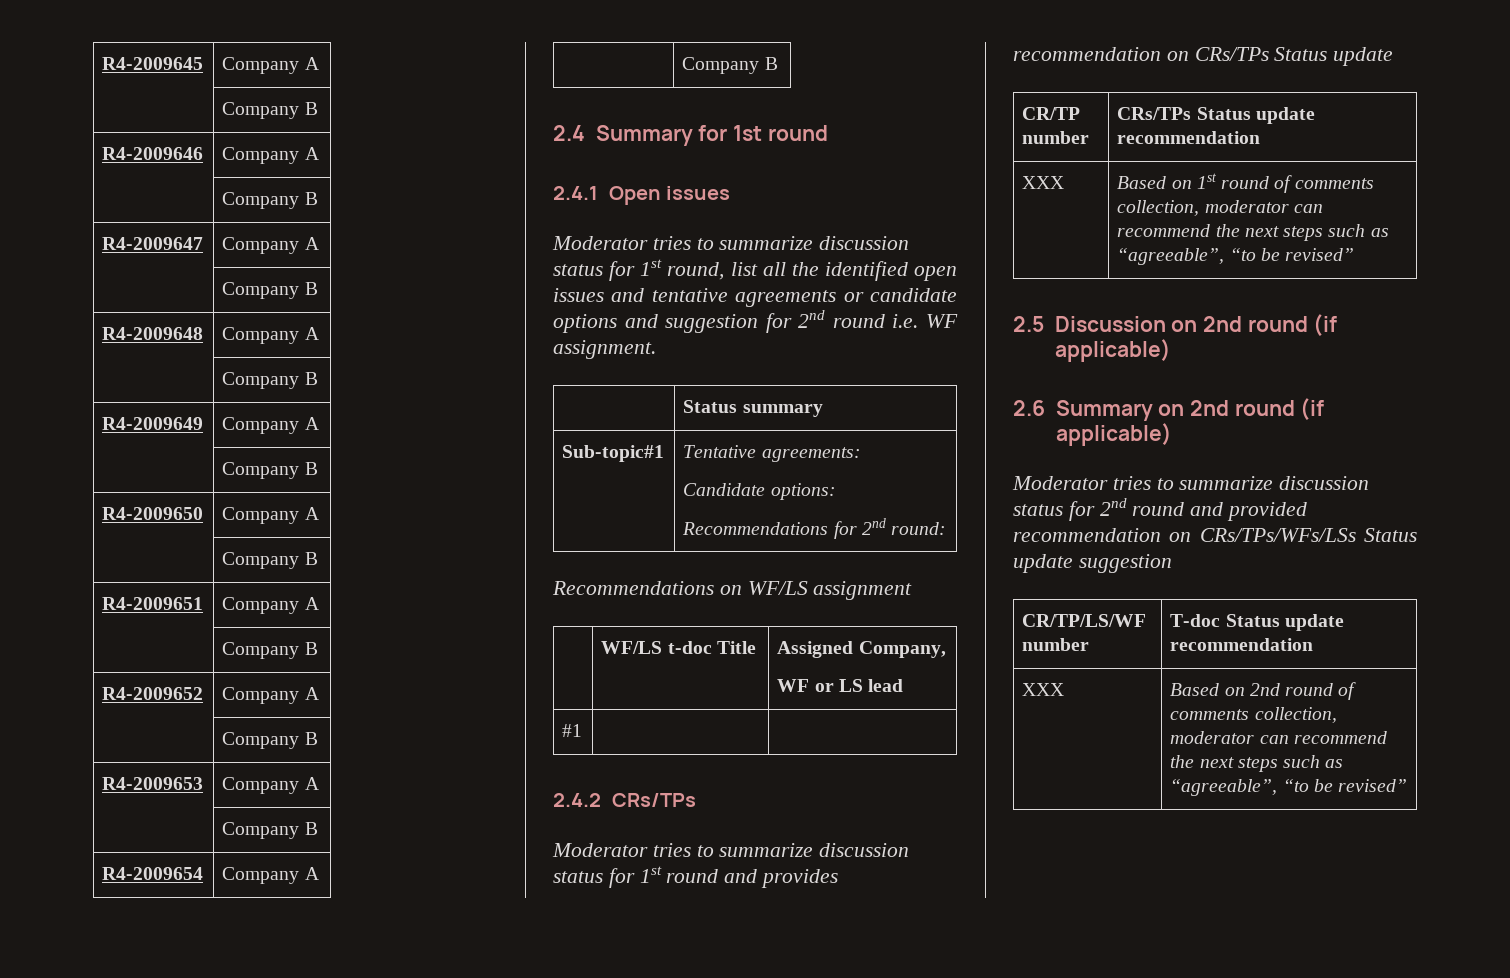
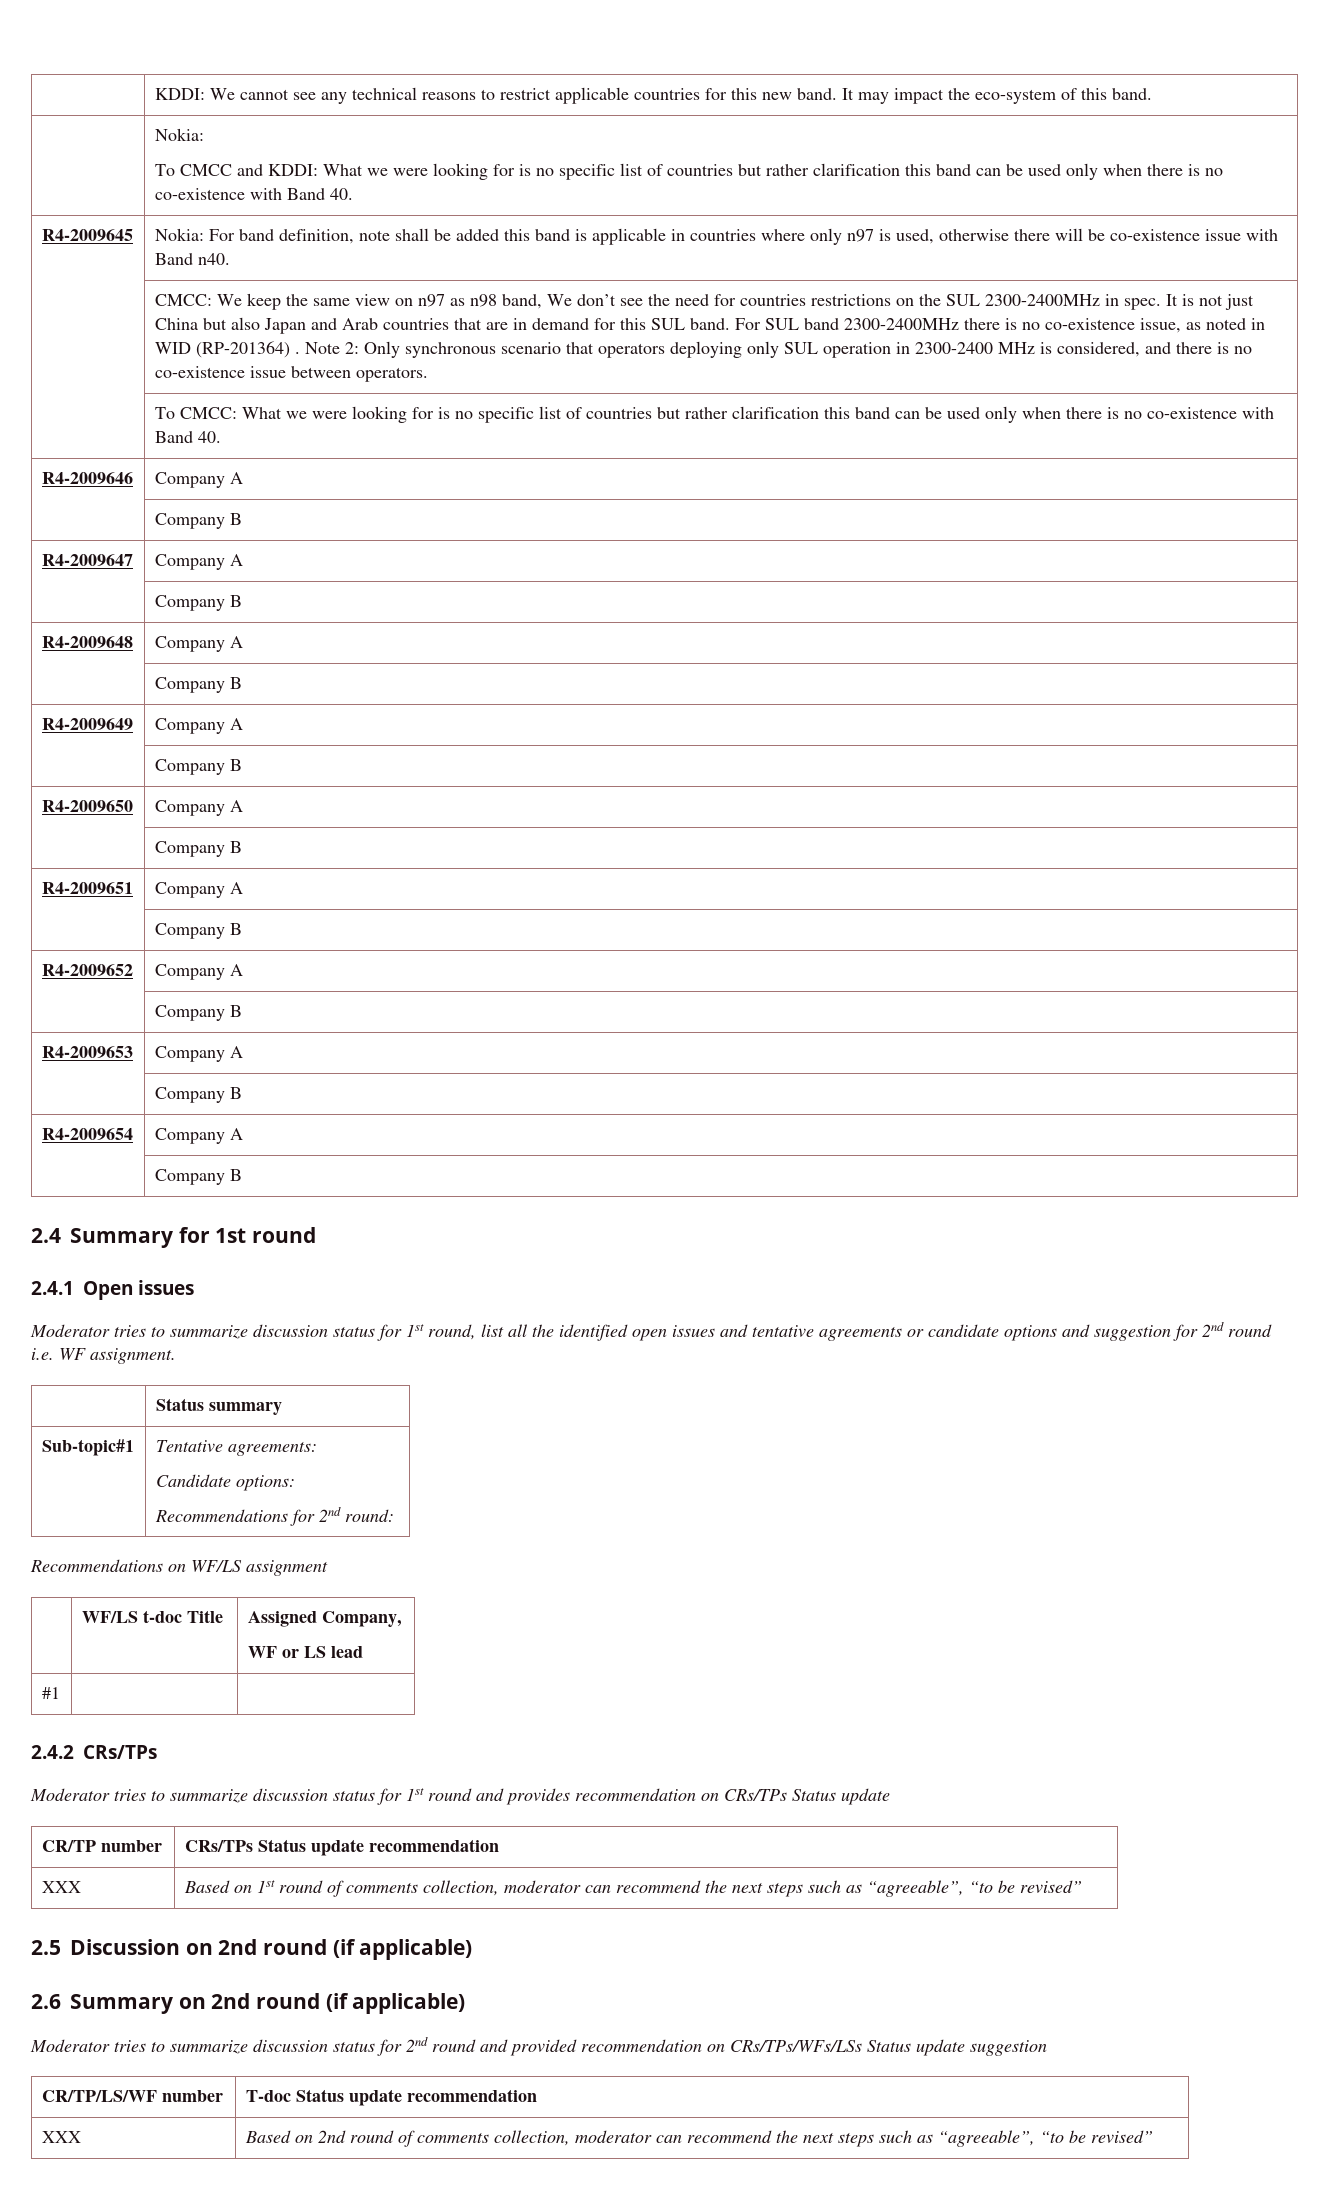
[102,57,204,70] [222,57,319,74] [222,102,318,119] R4-2009645 | Company A // | Company B -> [154,87,1152,104] [154,128,204,141] [154,163,1223,180] [154,188,353,200] [41,229,133,241] [154,228,1278,245] [154,253,230,265] [154,293,1254,310] [154,317,1265,334] [154,341,1252,358] [154,366,428,382] [154,406,1274,423] [154,431,221,443] | KDDI: We cannot see any technical reasons to restrict applicable countries for this new band. It may impact the eco-system of this band. // | Nokia: // To CMCC and KDDI: What we were looking for is no specific list of countries but rather clarification this band can be used only when there is no co-existence with Band 40. // R4-2009645 | Nokia: For band definition, note shall be added this band is applicable in countries where only n97 is used, otherwise there will be co-existence issue with Band n40. // | CMCC: We keep the same view on n97 as n98 band, We don’t see the need for countries restrictions on the SUL 2300-2400MHz in spec. It is not just China but also Japan and Arab countries that are in demand for this SUL band. For SUL band 2300-2400MHz there is no co-existence issue, as noted in WID (RP-201364) . Note 2: Only synchronous scenario that operators deploying only SUL operation in 2300-2400 MHz is considered, and there is no co-existence issue between operators. // | To CMCC: What we were looking for is no specific list of countries but rather clarification this band can be used only when there is no co-existence with Band 40.

